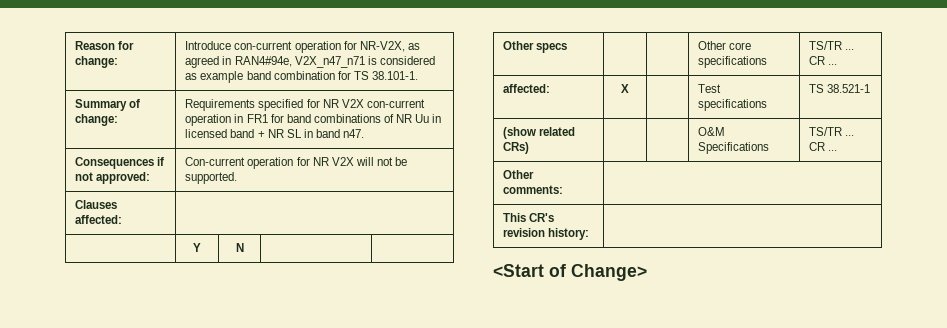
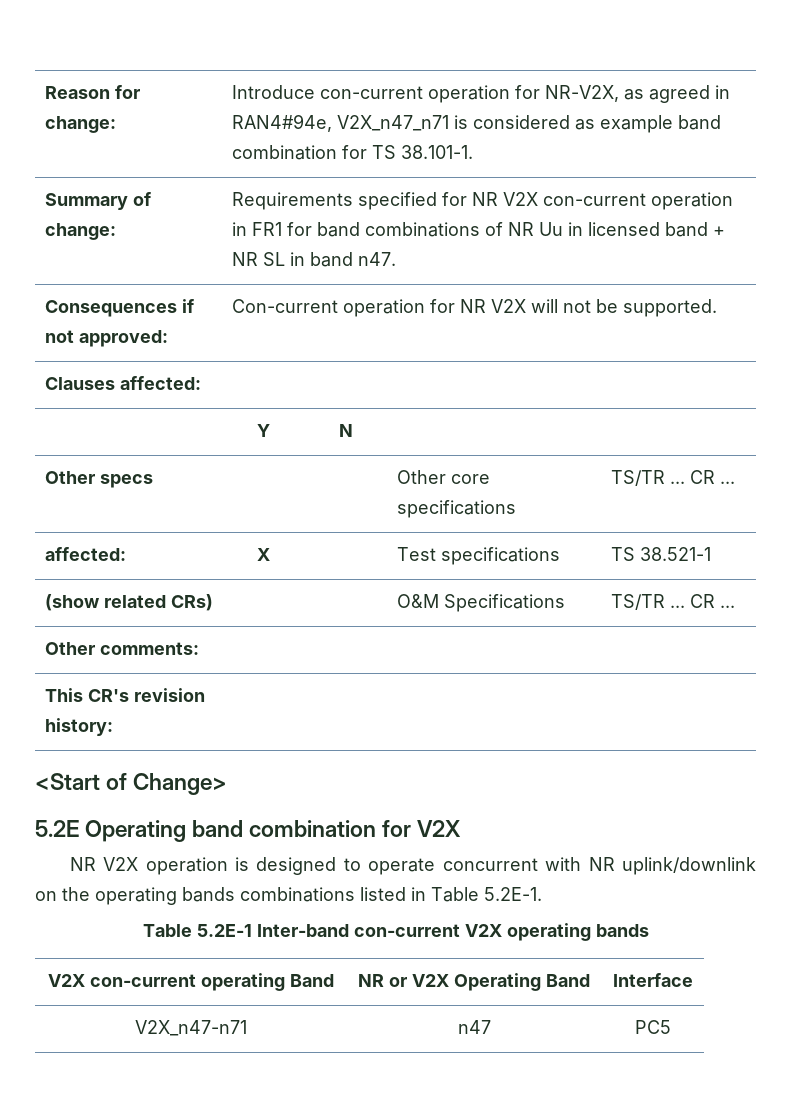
(647, 272) none -> [35,820,462,842] [69,857,756,875] [35,887,542,905] [142,923,649,941] [47,973,334,991] [358,973,590,991] [613,973,693,987] [134,1020,247,1036] [457,1020,491,1034] [635,1020,671,1034] // 5.2E Operating band combination for V2X // NR V2X operation is designed to operate concurrent with NR uplink/downlink on the operating bands combinations listed in Table 5.2E-1. // Table 5.2E-1 Inter-band con-current V2X operating bands // V2X con-current operating Band | NR or V2X Operating Band | Interface // V2X_n47-n71 | n47 | PC5

